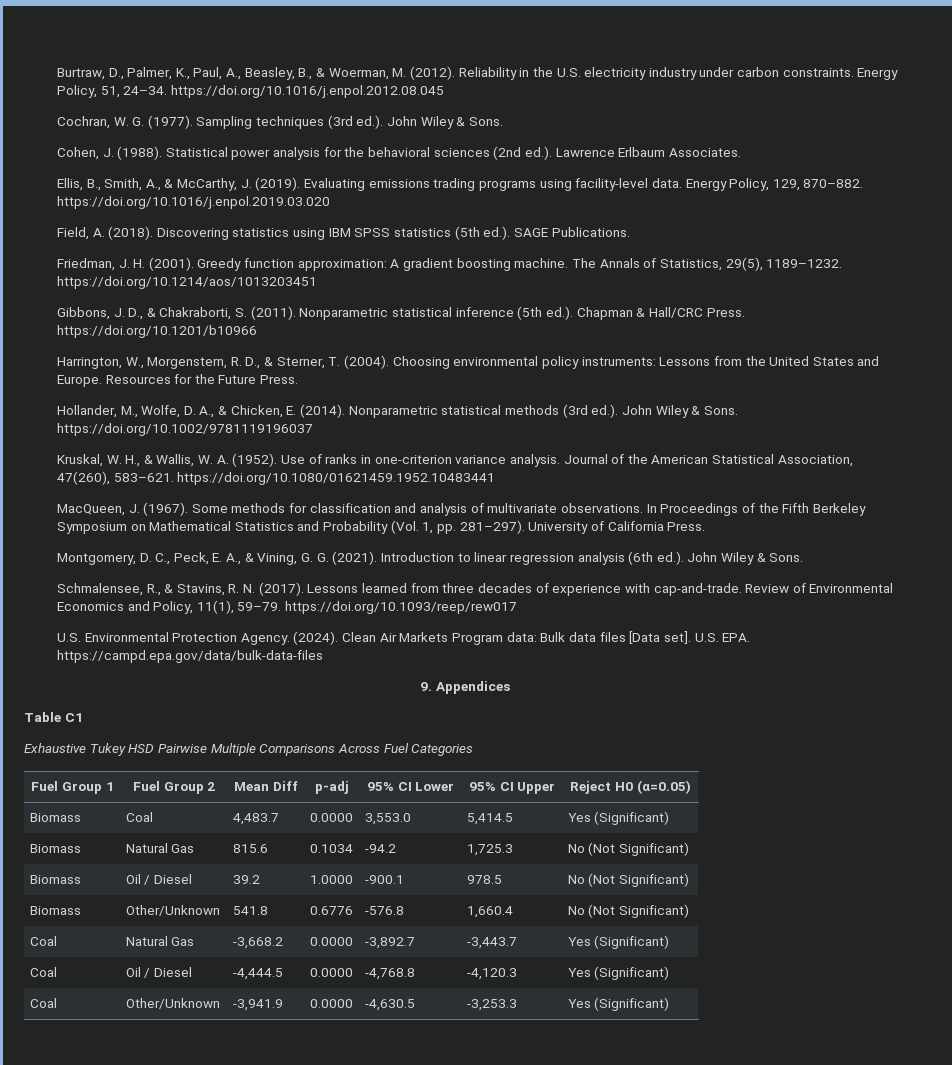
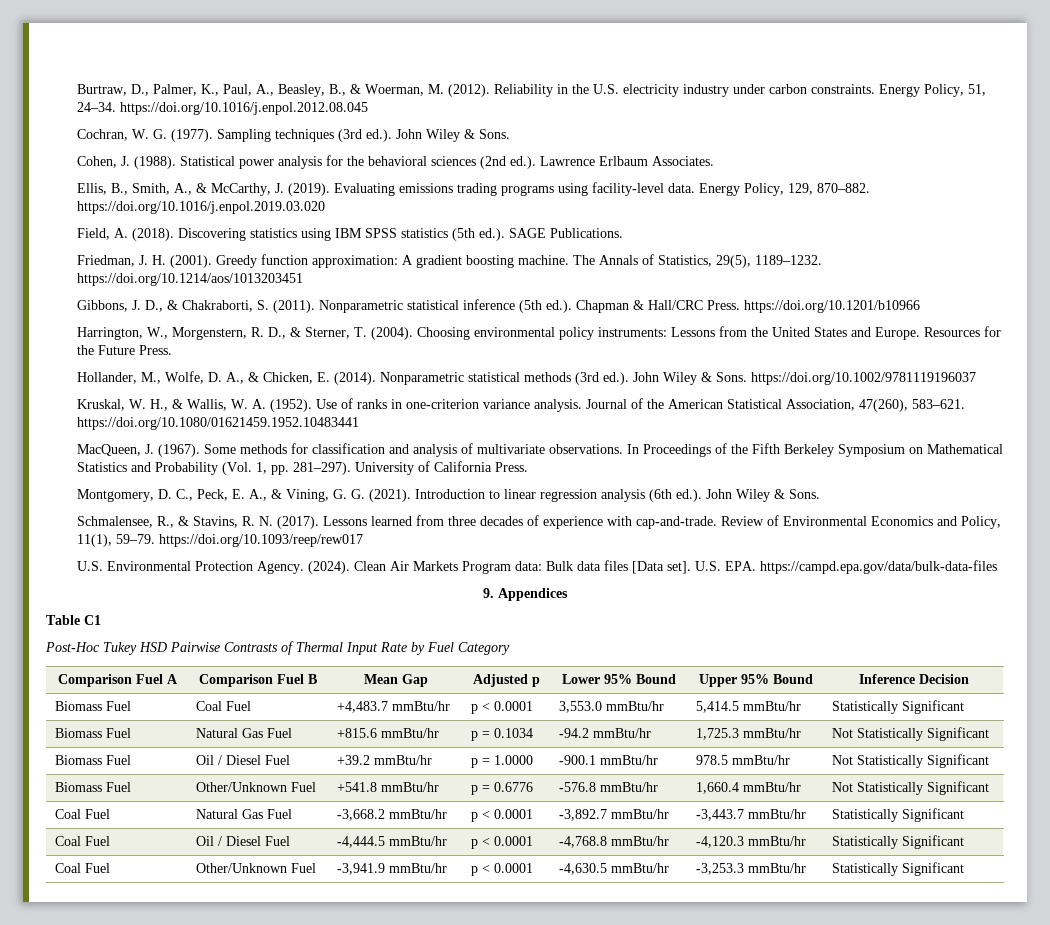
[24,743,86,753] Exhaustive -> [45,642,100,652] Post-Hoc
[210,743,474,756] [31,781,114,794] [132,781,216,794] [234,781,298,791] [315,781,349,794] [366,782,455,791] [468,782,556,794] [570,780,691,794] [29,813,81,822] [125,812,153,822] [232,813,279,825] [309,813,353,822] Multiple Comparisons Across Fuel Categories // Fuel Group 1 | Fuel Group 2 | Mean Diff | p-adj | 95% CI Lower | 95% CI Upper | Reject H0 (α=0.05) // Biomass | Coal | 4,483.7 | 0.0000 -> [224,641,510,655] [57,674,178,687] [199,674,317,687] [363,674,428,687] [473,674,540,687] [562,674,676,684] [698,674,813,687] [858,674,969,684] [55,701,132,711] [196,701,252,711] [337,701,451,713] [471,701,534,714] Contrasts of Thermal Input Rate by Fuel Category // Comparison Fuel A | Comparison Fuel B | Mean Gap | Adjusted p | Lower 95% Bound | Upper 95% Bound | Inference Decision // Biomass Fuel | Coal Fuel | +4,483.7 mmBtu/hr | p < 0.0001
(411, 819) none -> [606,701,665,711] mmBtu/hr
[567,811,670,825] [29,844,81,853] [125,843,195,853] [232,844,268,853] | Yes (Significant) // Biomass | Natural Gas | 815.6 | -> [743,701,802,711] [832,700,965,714] [55,728,132,738] [196,728,293,738] [337,728,440,738] [471,731,491,741] mmBtu/hr | Statistically Significant // Biomass Fuel | Natural Gas Fuel | +815.6 mmBtu/hr | p =
(396, 848) none -> [593,728,652,738] mmBtu/hr
[567,842,689,856] [29,875,81,884] [125,874,192,885] [232,875,260,884] | No (Not Significant) // Biomass | Oil / Diesel | 39.2 | -> [743,728,802,738] [832,727,990,741] [55,755,132,765] [196,755,291,765] [337,755,433,765] [471,758,491,768] mmBtu/hr | Not Statistically Significant // Biomass Fuel | Oil / Diesel Fuel | +39.2 mmBtu/hr | p =
(404, 879) none -> [600,755,659,765] mmBtu/hr
[567,873,689,887] [29,906,81,915] [125,905,220,916] [232,906,268,915] | No (Not Significant) // Biomass | Other/Unknown | 541.8 | -> [732,755,791,765] [832,754,990,768] [55,782,132,792] [196,782,317,792] [337,782,440,792] [471,785,491,795] mmBtu/hr | Not Statistically Significant // Biomass Fuel | Other/Unknown Fuel | +541.8 mmBtu/hr | p =
(404, 910) none -> [600,782,659,792] mmBtu/hr
[567,904,689,918] [29,936,57,946] [125,936,195,946] | No (Not Significant) // Coal | Natural Gas -> [743,782,802,792] [832,781,990,795] [55,809,111,819] [196,809,293,819] mmBtu/hr | Not Statistically Significant // Coal Fuel | Natural Gas Fuel
[309,937,353,946] | 0.0000 -> [389,809,448,819] [471,809,534,822] mmBtu/hr | p < 0.0001
(415, 943) none -> [611,809,670,819] mmBtu/hr
[567,935,670,949] [29,967,57,977] [125,967,192,978] | Yes (Significant) // Coal | Oil / Diesel -> [748,809,807,819] [832,808,965,822] [55,836,111,846] [196,836,291,846] mmBtu/hr | Statistically Significant // Coal Fuel | Oil / Diesel Fuel
[309,968,353,977] | 0.0000 -> [389,836,448,846] [471,836,534,849] mmBtu/hr | p < 0.0001
(415, 974) none -> [611,836,670,846] mmBtu/hr
[567,966,670,980] [29,998,57,1008] [125,998,220,1009] | Yes (Significant) // Coal | Other/Unknown -> [748,836,807,846] [832,835,965,849] [55,863,111,873] [196,863,317,873] mmBtu/hr | Statistically Significant // Coal Fuel | Other/Unknown Fuel
[309,999,353,1008] | 0.0000 -> [389,863,448,873] [471,863,534,876] mmBtu/hr | p < 0.0001
(415, 1005) none -> [611,863,670,873] mmBtu/hr
[567,997,670,1011] | Yes (Significant) -> [748,863,807,873] [832,862,965,876] mmBtu/hr | Statistically Significant

